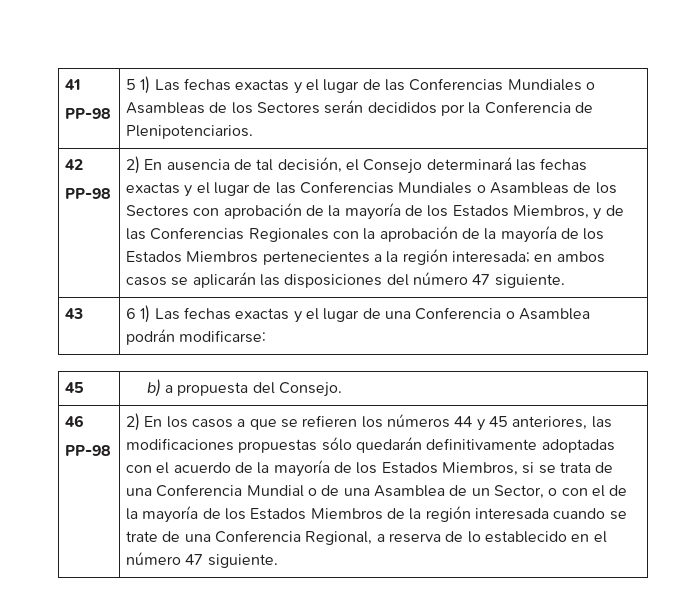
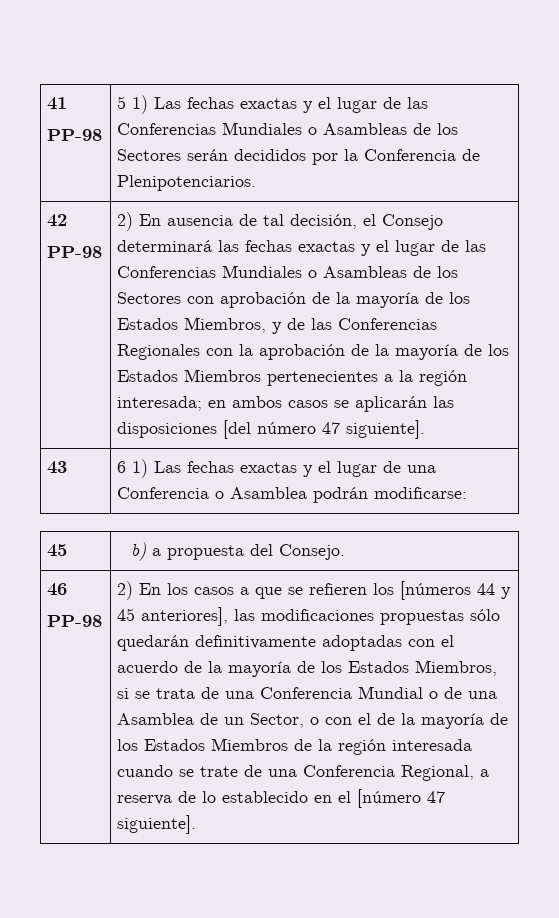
[386,272,565,288] del número 47 siguiente. -> [223,420,426,439] [del número 47 siguiente].
[386,414,450,428] números -> [400,581,472,600] [números
[512,416,588,430] anteriores, -> [141,607,229,626] anteriores],
[126,552,278,568] número 47 siguiente. -> [357,789,446,808] [117,815,197,834] [número 47 siguiente].

